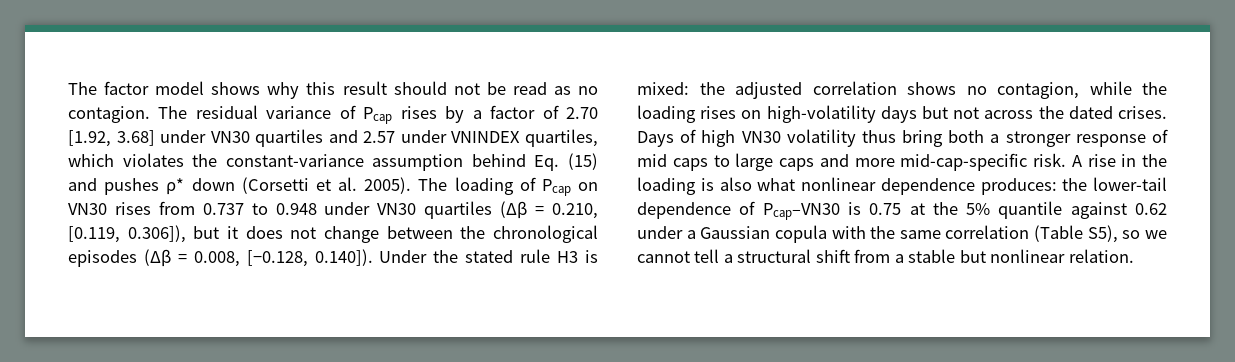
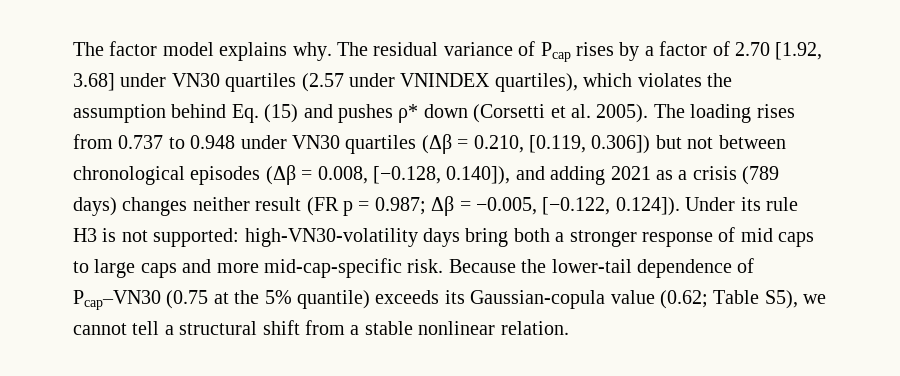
[211,81,598,99] [68,106,150,123] shows why this result should not be read as no contagion. -> [219,42,332,61] explains why.
[328,130,396,143] and 2.57 -> [301,73,344,92] (2.57
[524,129,598,147] quartiles, -> [494,73,578,92] quartiles),
[225,154,364,167] constant-variance -> (732, 80) none
[519,177,599,196] [68,203,107,215] of Pcap on VN30 -> (752, 113) none
[127,225,486,243] 0.306]), but it does not change between the -> [591,135,786,154] 0.306]) but not between
[314,249,599,266] [637,81,1167,99] [637,105,1167,123] [637,129,896,147] 0.140]). Under the stated rule H3 is mixed: the adjusted correlation shows no contagion, while the loading rises on high-volatility days but not across the dated crises. Days of high VN30 volatility thus -> [446,166,780,185] [73,196,798,216] [73,228,460,247] 0.140]), and adding 2021 as a crisis (789 days) changes neither result (FR p = 0.987; Δβ = −0.005, [−0.122, 0.124]). Under its rule H3 is not supported: high-VN30-volatility days
[1071,154,1167,167] [637,177,1057,195] A rise in the loading is also what nonlinear dependence produces: -> [448,259,516,273] Because
[847,202,902,215] is 0.75 -> [166,290,209,309] (0.75
[998,201,1167,219] [637,225,1141,243] quantile against 0.62 under a Gaussian copula with the same correlation (Table S5), so -> [297,290,798,309] quantile) exceeds its Gaussian-copula value (0.62; Table S5),
[959,250,986,263] but -> (413, 328) none

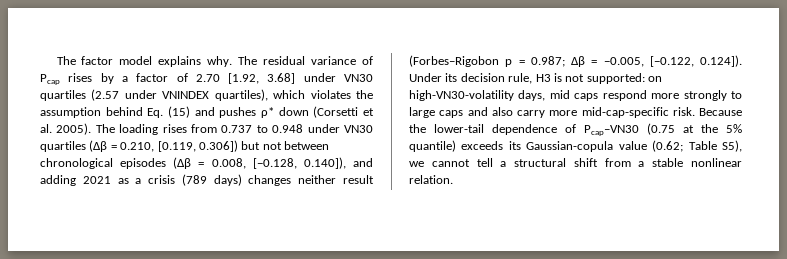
[306,197,339,216] (FR -> [409,55,499,67] (Forbes–Rigobon
[765,197,798,211] rule -> [460,73,533,84] decision rule,
[244,227,815,247] high-VN30-volatility days bring both a stronger response of mid caps -> [648,76,662,82] [409,90,727,101] on high-VN30-volatility days, mid caps respond more strongly
(212, 266) none -> [491,107,545,118] also carry

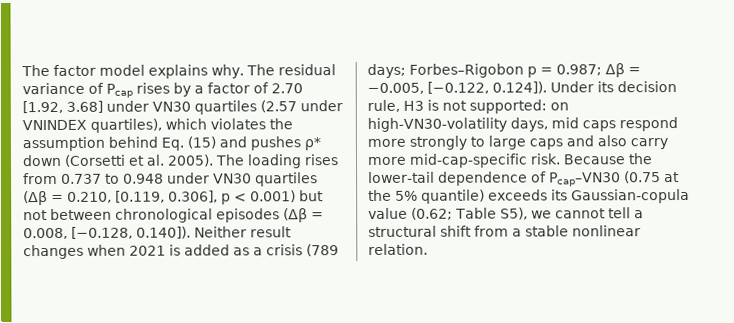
[198,140,238,152] 0.306]) -> [168,190,296,205] 0.306], p < 0.001)
[303,157,373,169] [40,174,374,186] [409,55,499,67] 0.140]), and adding 2021 as a crisis (789 days) changes neither result (Forbes–Rigobon -> [136,226,292,239] [23,244,339,260] [367,63,524,78] 0.140]). Neither result changes when 2021 is added as a crisis (789 days; Forbes–Rigobon

